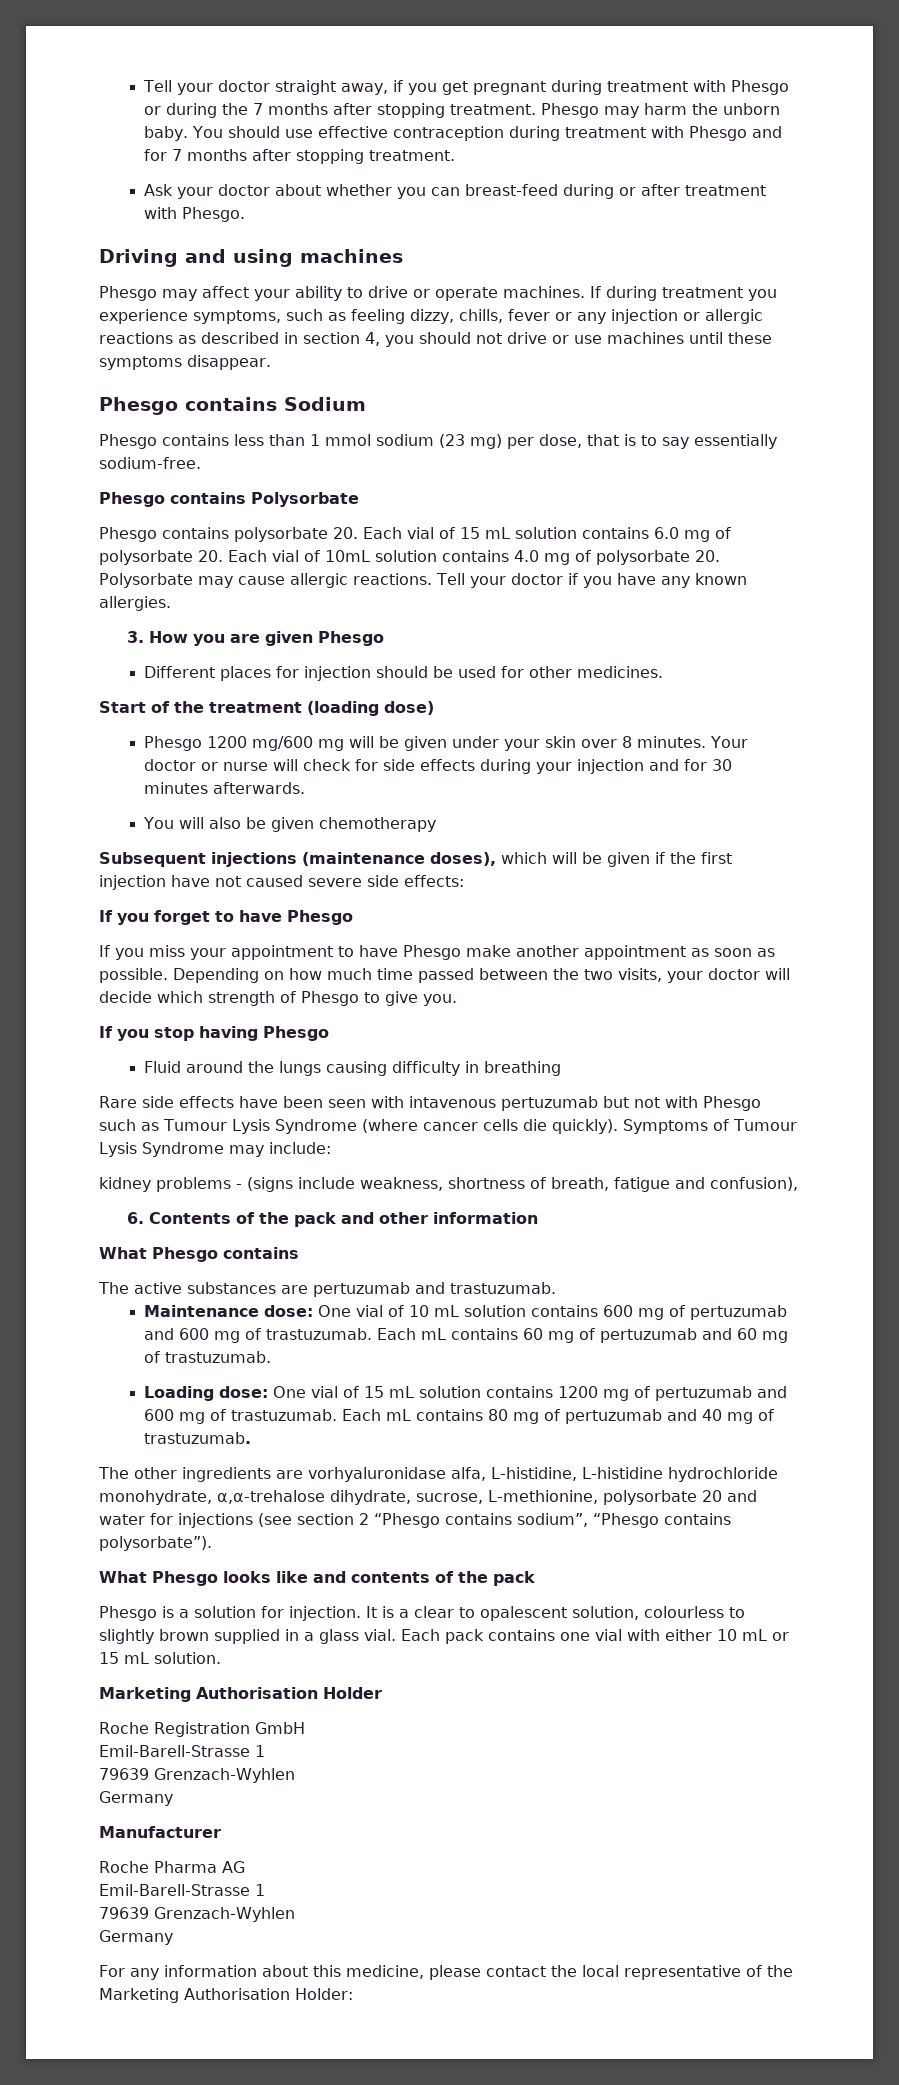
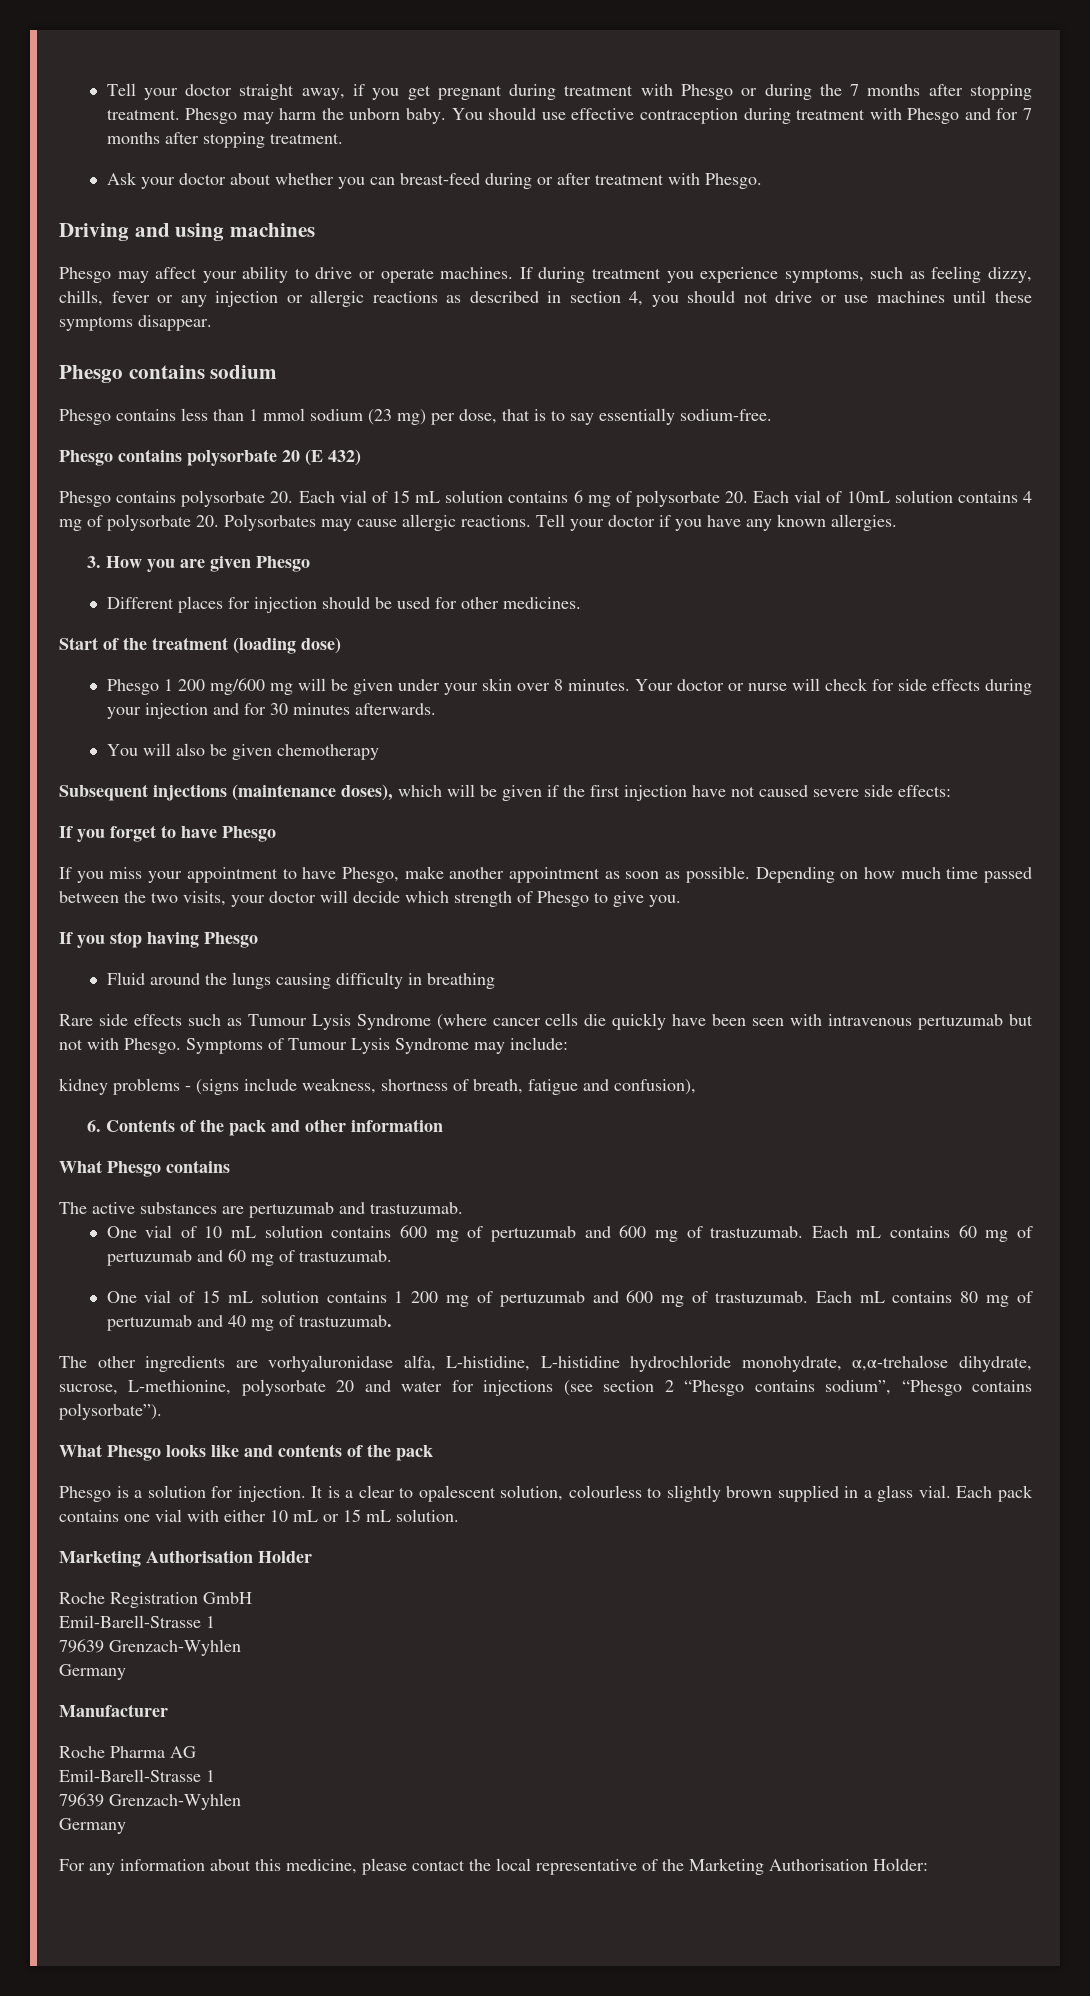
[284,397,366,411] Sodium -> [210,365,278,379] sodium
[251,492,359,507] Polysorbate -> [187,449,361,466] polysorbate 20 (E 432)
[654,527,679,539] 6.0 -> [573,490,583,503] 6
[514,550,720,565] [99,573,193,588] 4.0 mg of polysorbate 20. Polysorbate -> [1022,491,1032,503] [59,514,316,531] 4 mg of polysorbate 20. Polysorbates
[207,736,248,748] 1200 -> [163,679,205,691] 1 200
[403,945,461,960] Phesgo -> [341,867,399,883] Phesgo,
[239,1096,761,1111] have been seen with intavenous pertuzumab but not with Phesgo -> (182, 1020) none
[551,1119,618,1134] quickly). -> [612,1013,1033,1030] [59,1038,181,1054] quickly have been seen with intravenous pertuzumab but not with Phesgo.
[144,1305,314,1317] Maintenance dose: -> (463, 1208) none
[144,1386,269,1401] Loading dose: -> (392, 1256) none
[558,1386,599,1398] 1200 -> [394,1291,439,1303] 1 200

